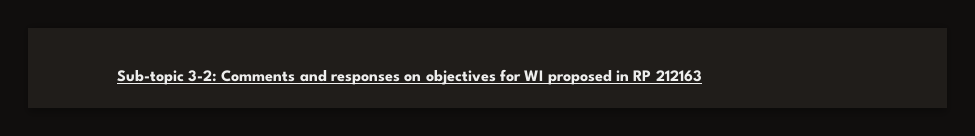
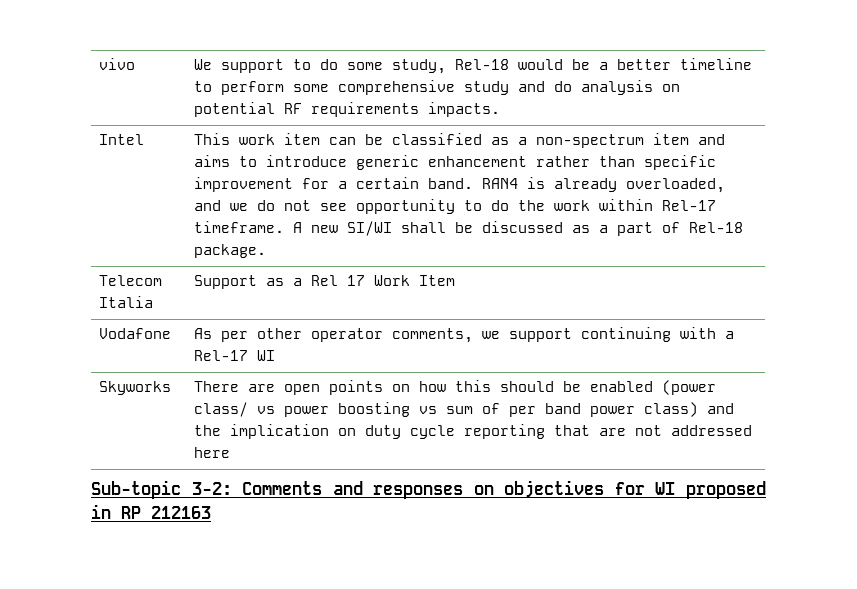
(116, 77) none -> [98,58,135,70] [193,58,752,74] [193,80,680,95] [193,102,500,117] [98,134,144,145] [193,133,725,148] [193,155,716,170] [193,177,725,193] [193,199,716,214] [193,221,743,236] [193,244,266,258] [98,275,162,286] [98,296,153,308] [193,275,455,289] [98,328,171,339] [193,327,734,343] [193,350,275,361] [98,381,171,395] [193,380,716,395] [193,402,734,417] [193,424,752,439] [193,447,230,458] vivo | We support to do some study, Rel-18 would be a better timeline to perform some comprehensive study and do analysis on potential RF requirements impacts. // Intel | This work item can be classified as a non-spectrum item and aims to introduce generic enhancement rather than specific improvement for a certain band. RAN4 is already overloaded, and we do not see opportunity to do the work within Rel-17 timeframe. A new SI/WI shall be discussed as a part of Rel-18 package. // Telecom Italia | Support as a Rel 17 Work Item // Vodafone | As per other operator comments, we support continuing with a Rel-17 WI // Skyworks | There are open points on how this should be enabled (power class/ vs power boosting vs sum of per band power class) and the implication on duty cycle reporting that are not addressed here //

